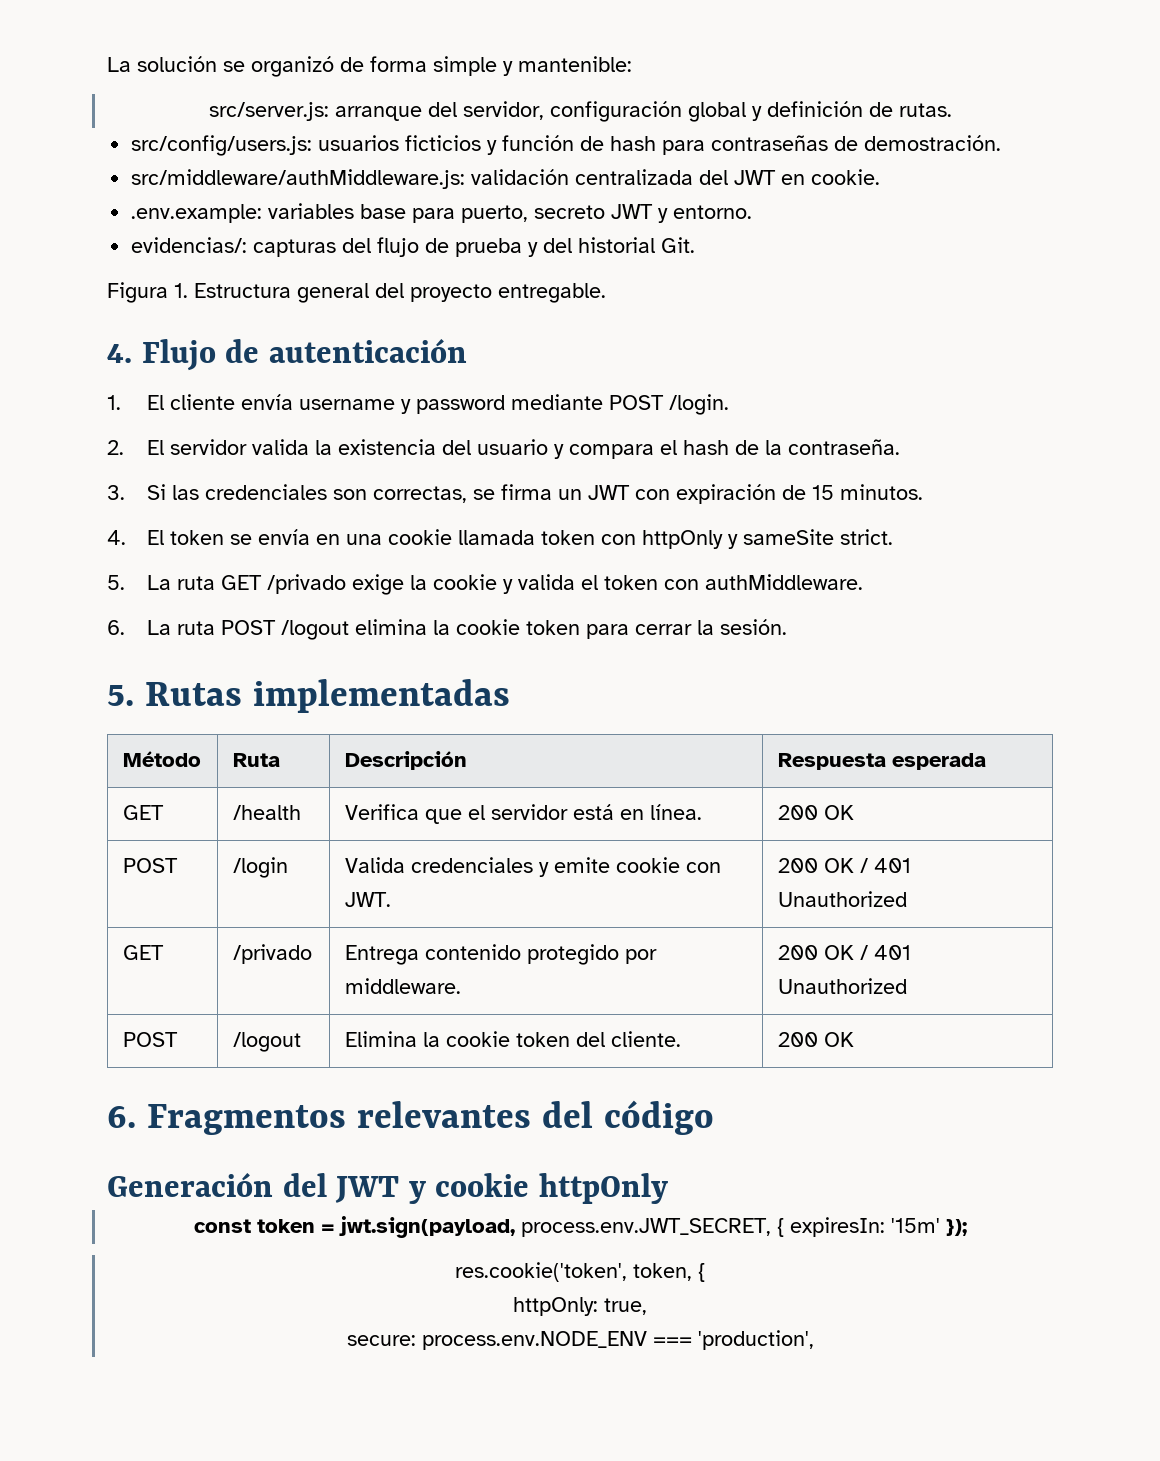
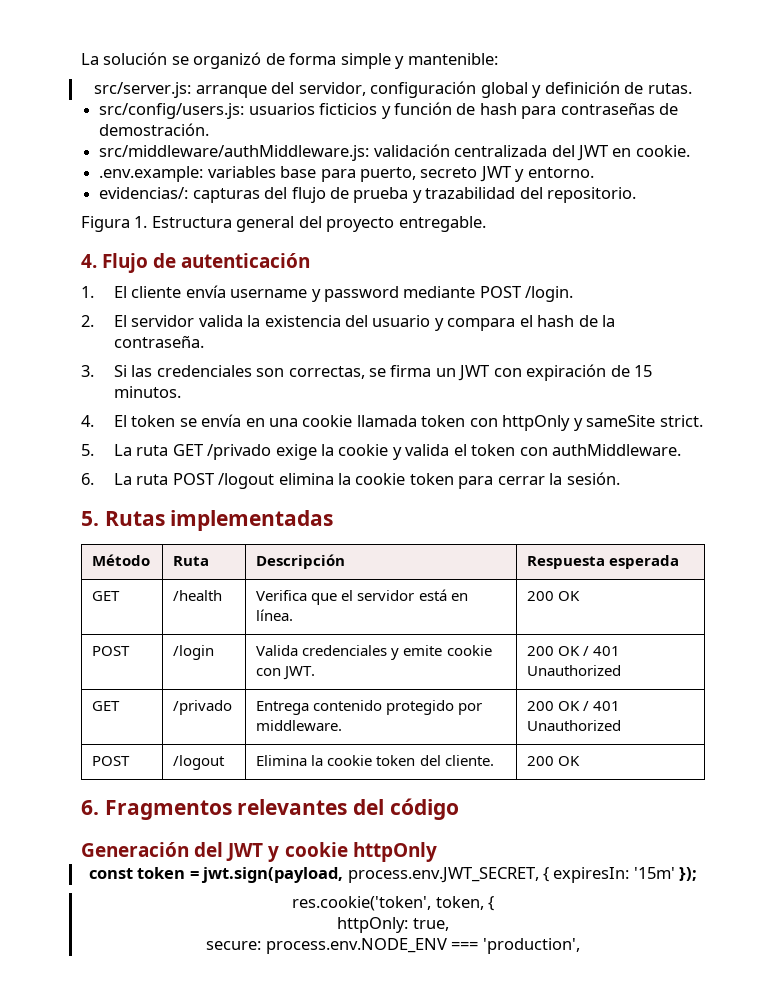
[543,237,696,253] del historial Git. -> [425,187,637,203] trazabilidad del repositorio.

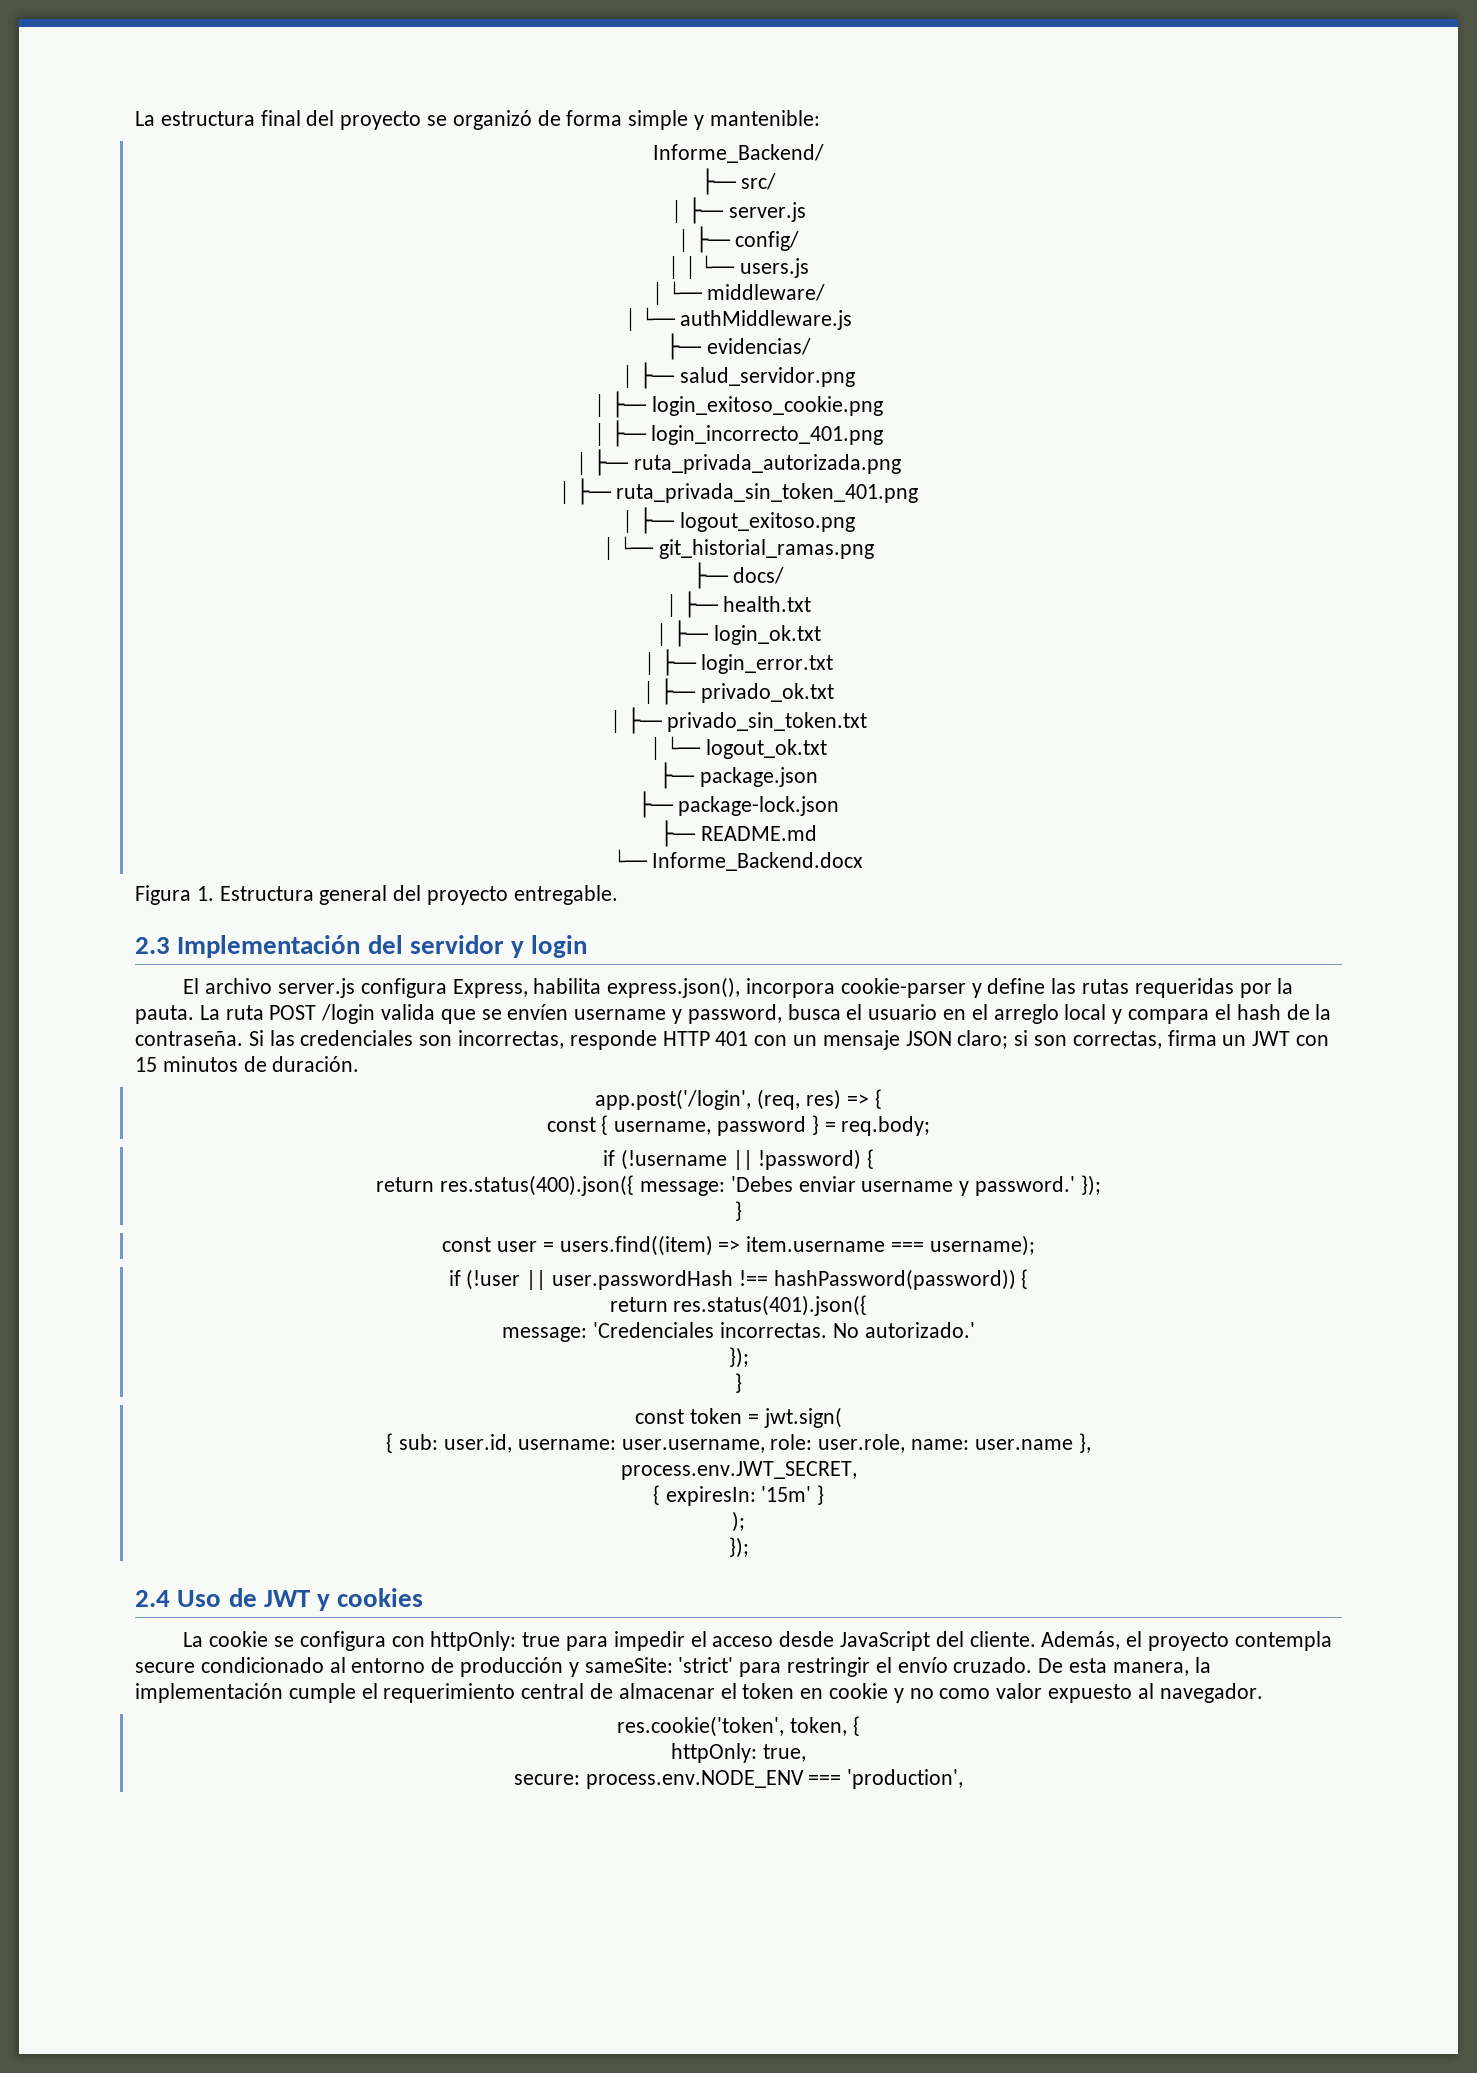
[81,52,168,65] La solución -> [135,110,422,130] La estructura final del proyecto
[94,81,692,98] [99,102,679,119] [99,123,210,136] [99,144,690,161] [99,166,594,182] [99,187,637,203] src/server.js: arranque del servidor, configuración global y definición de rutas. // src/config/users.js: usuarios ficticios y función de hash para contraseñas de demostración. // src/middleware/authMiddleware.js: validación centralizada del JWT en cookie. // .env.example: variables base para puerto, secreto JWT y entorno. // evidencias/: capturas del flujo de prueba y trazabilidad del repositorio. -> [653,144,824,163] [700,168,777,195] [671,197,806,224] [677,226,800,253] [667,255,810,279] [651,281,826,305] [624,307,853,331] [666,333,811,360] [622,362,855,389] [594,391,883,418] [593,420,884,447] [576,449,901,476] [558,478,919,505] [622,507,855,534] [603,536,874,560] [692,562,785,589] [665,591,812,618] [656,620,821,647] [643,649,834,676] [643,678,834,705] [609,707,868,734] [650,736,827,760] [659,762,818,789] [637,791,840,818] [660,820,817,847] [613,849,864,871] Informe_Backend/ // ├── src/ // │ ├── server.js // │ ├── config/ // │ │ └── users.js // │ └── middleware/ // │ └── authMiddleware.js // ├── evidencias/ // │ ├── salud_servidor.png // │ ├── login_exitoso_cookie.png // │ ├── login_incorrecto_401.png // │ ├── ruta_privada_autorizada.png // │ ├── ruta_privada_sin_token_401.png // │ ├── logout_exitoso.png // │ └── git_historial_ramas.png // ├── docs/ // │ ├── health.txt // │ ├── login_ok.txt // │ ├── login_error.txt // │ ├── privado_ok.txt // │ ├── privado_sin_token.txt // │ └── logout_ok.txt // ├── package.json // ├── package-lock.json // ├── README.md // └── Informe_Backend.docx
[81,253,311,273] [81,285,574,302] [81,315,431,327] 4. Flujo de autenticación // 1. El cliente envía username y password mediante POST /login. // 2. El servidor valida la existencia del usuario -> [135,935,588,958] [183,977,1294,998] [135,1004,1107,1024] 2.3 Implementación del servidor y login // El archivo server.js configura Express, habilita express.json(), incorpora cookie-parser y define las rutas requeridas por la pauta. La ruta POST /login valida que se envíen username y password, busca el usuario en el arreglo local
[81,365,94,377] // 3. -> (243, 1038) none
[288,364,653,381] [113,386,181,398] [81,414,703,431] [81,444,682,460] [81,472,620,489] [81,510,334,531] [92,554,151,566] [173,556,210,566] [256,554,346,569] [527,555,680,569] [92,591,121,601] [173,590,223,601] [256,589,468,605] [256,609,294,621] [527,591,581,601] [92,646,131,656] [173,645,215,660] [256,645,492,660] [256,666,316,680] [527,646,621,656] [527,665,622,676] [92,701,121,711] [173,700,233,715] [256,700,483,715] [256,720,343,731] [527,701,621,711] [527,720,622,731] [92,756,131,766] [173,755,226,770] [256,755,494,766] [527,756,581,766] [81,798,459,820] [81,842,437,862] [88,867,344,883] correctas, se firma un JWT con expiración de 15 minutos. // 4. El token se envía en una cookie llamada token con httpOnly y sameSite strict. // 5. La ruta GET /privado exige la cookie y valida el token con authMiddleware. // 6. La ruta POST /logout elimina la cookie token para cerrar la sesión. // 5. Rutas implementadas // Método | Ruta | Descripción | Respuesta esperada // GET | /health | Verifica que el servidor está en línea. | 200 OK // POST | /login | Valida credenciales y emite cookie con JWT. | 200 OK / 401 Unauthorized // GET | /privado | Entrega contenido protegido por middleware. | 200 OK / 401 Unauthorized // POST | /logout | Elimina la cookie token del cliente. | 200 OK // 6. Fragmentos relevantes del código // Generación del JWT y cookie httpOnly // const token = jwt.sign(payload, -> [458,1030,1330,1050] [135,1056,360,1072] [595,1089,882,1110] [546,1115,931,1136] [602,1149,875,1170] [376,1175,1101,1196] [735,1201,742,1221] [442,1235,1035,1256] [448,1269,1029,1290] [609,1295,868,1316] [502,1322,975,1342] [728,1347,749,1368] [735,1373,742,1393] [635,1407,842,1428] [386,1433,1091,1453] incorrectas, responde HTTP 401 con un mensaje JSON claro; si son correctas, firma un JWT con 15 minutos de duración. // app.post('/login', (req, res) => { // const { username, password } = req.body; // if (!username || !password) { // return res.status(400).json({ message: 'Debes enviar username y password.' }); // } // const user = users.find((item) => item.username === username); // if (!user || user.passwordHash !== hashPassword(password)) { // return res.status(401).json({ // message: 'Credenciales incorrectas. No autorizado.' // }); // } // const token = jwt.sign( // { sub: user.id, username: user.username, role: user.role, name: user.name }, //
(539, 875) none -> (857, 1470) //
[679,867,698,881] }); -> [817,1485,825,1505] [732,1511,745,1532] [728,1537,749,1558] [135,1588,424,1611] [183,1631,1332,1651] [135,1657,1211,1677] [135,1683,1263,1703] } // ); // }); // 2.4 Uso de JWT y cookies // La cookie se configura con httpOnly: true para impedir el acceso desde JavaScript del cliente. Además, el proyecto contempla secure condicionado al entorno de producción y sameSite: 'strict' para restringir el envío cruzado. De esta manera, la implementación cumple el requerimiento central de almacenar el token en cookie y no como valor expuesto al navegador.

